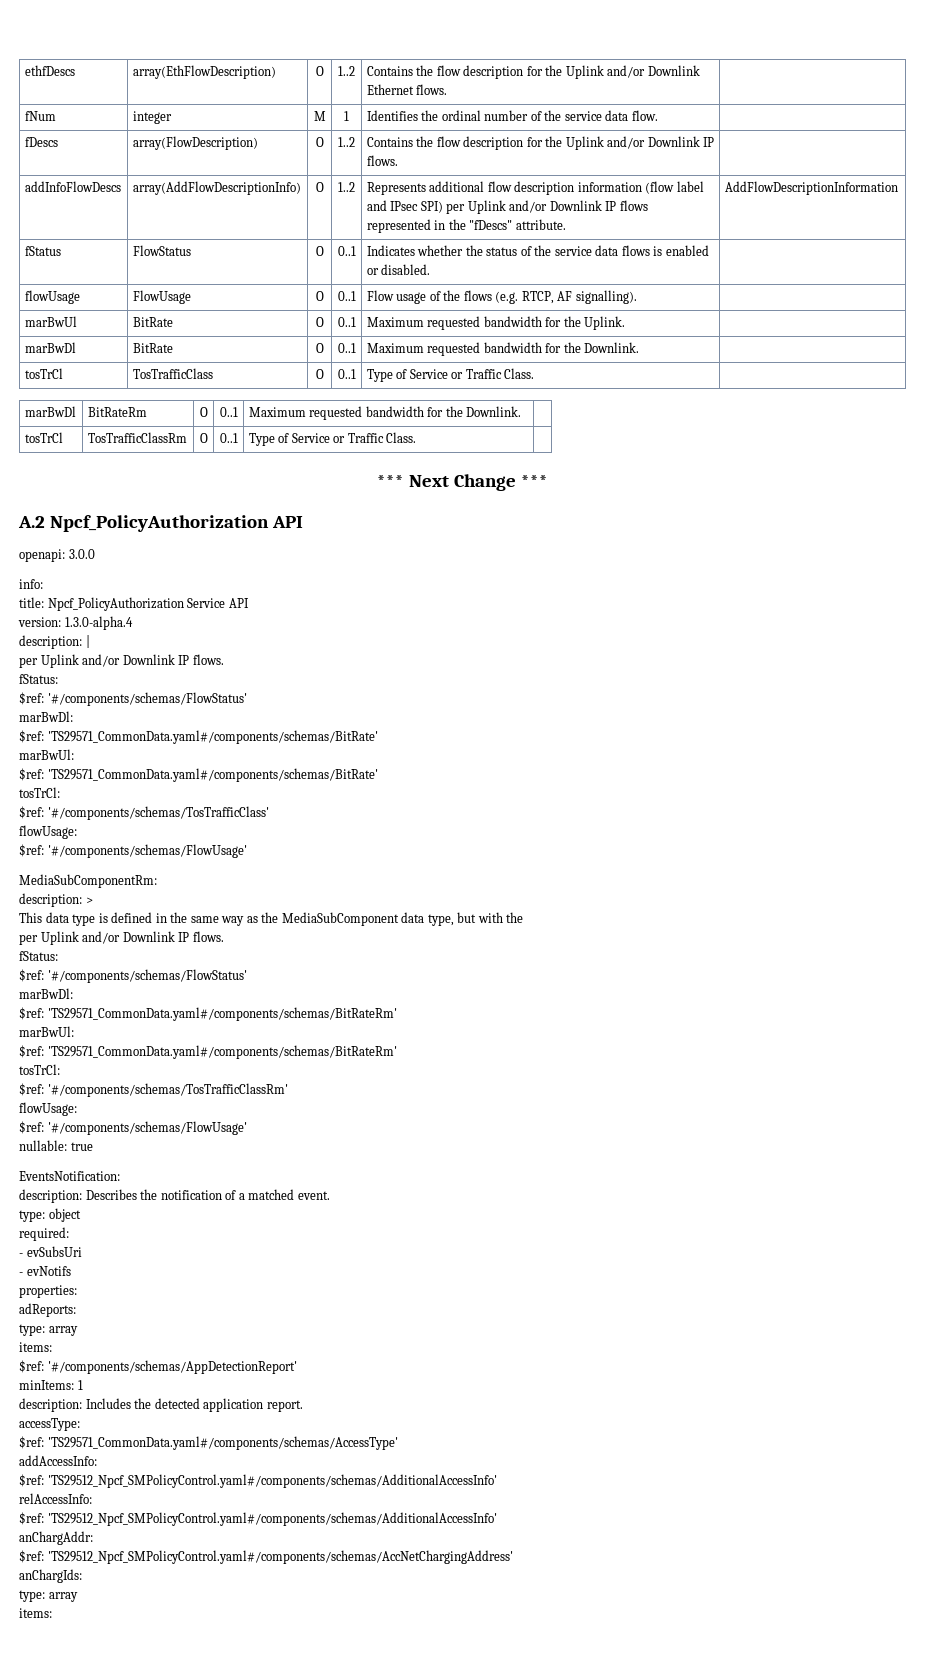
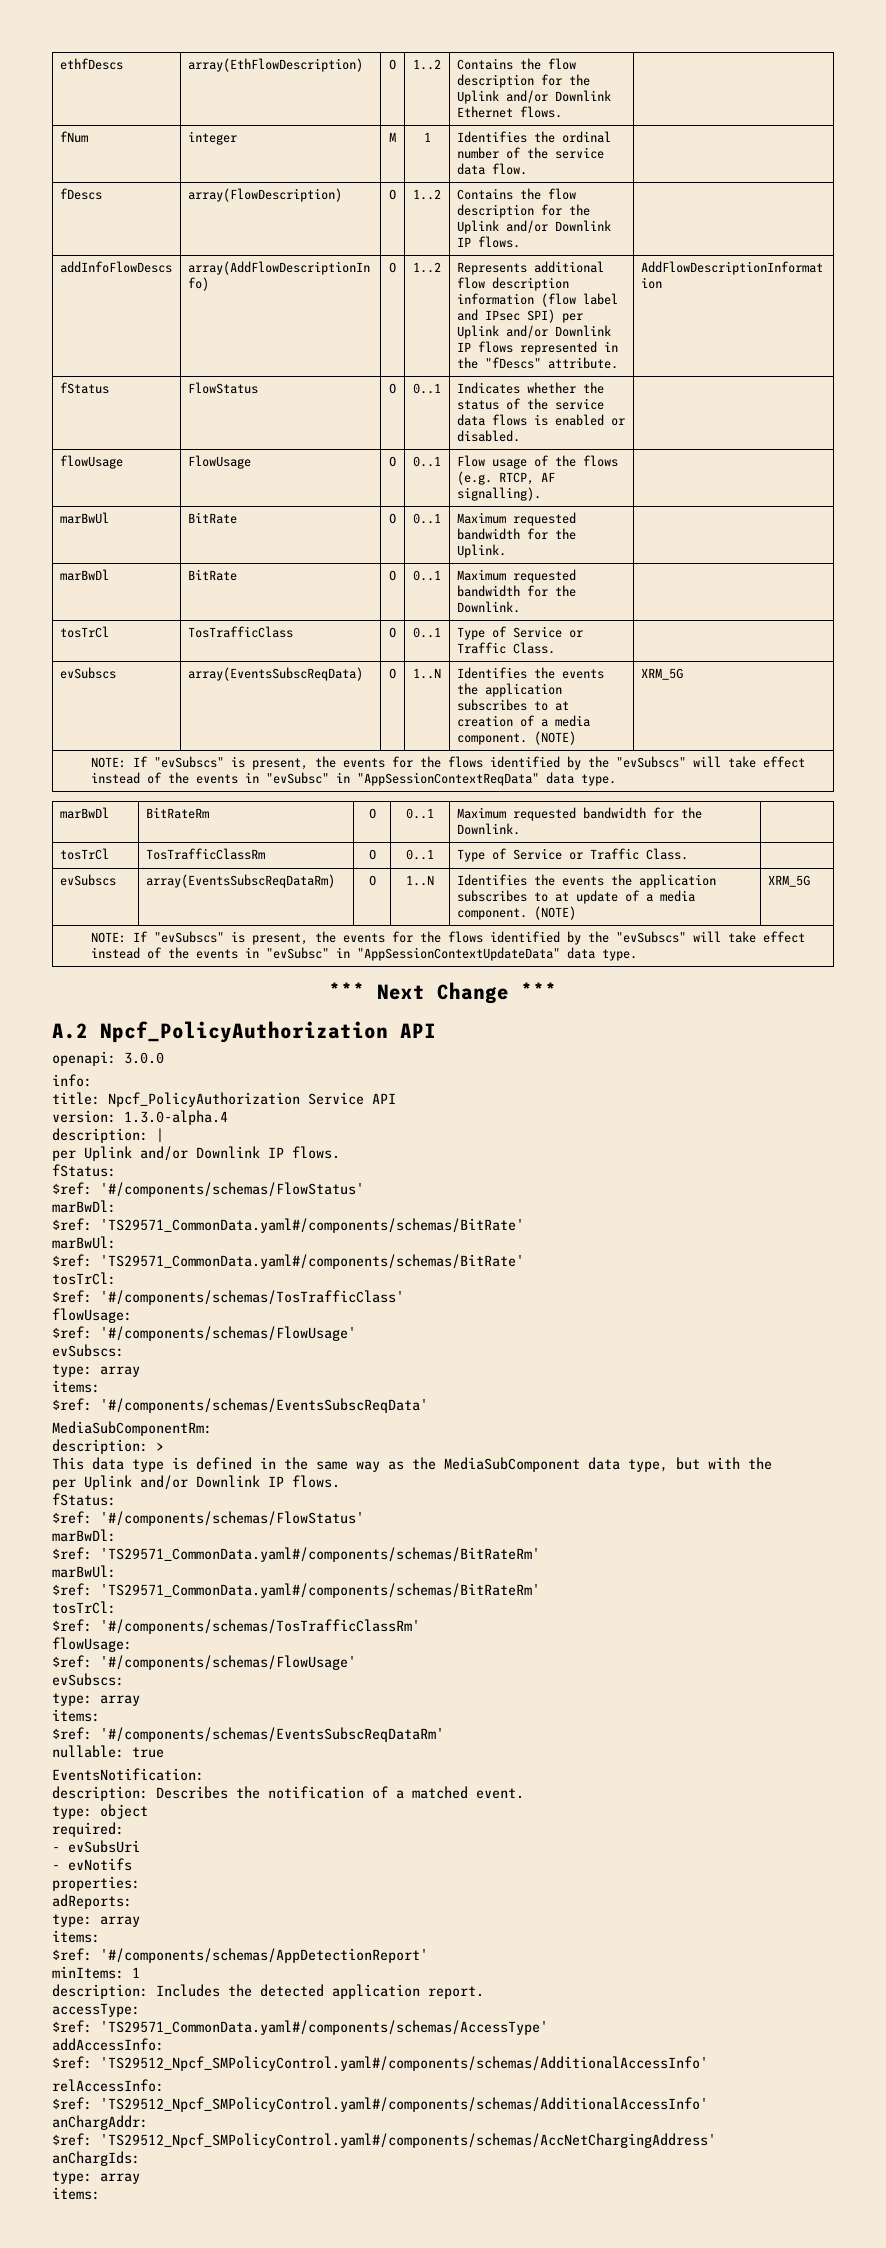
(535, 373) none -> [59,667,116,679] [187,667,363,681] [389,668,396,679] [413,668,441,679] [456,667,604,679] [456,683,562,697] [456,699,569,711] [456,715,590,727] [456,731,576,745] [640,668,683,680] [91,756,806,770] [91,772,617,786] // evSubscs | array(EventsSubscReqData) | O | 1..N | Identifies the events the application subscribes to at creation of a media component. (NOTE) | XRM_5G // NOTE: If "evSubscs" is present, the events for the flows identified by the "evSubscs" will take effect instead of the events in "evSubsc" in "AppSessionContextReqData" data type.
(417, 437) none -> [59,874,116,886] [145,874,335,888] [368,875,376,886] [406,875,434,886] [456,874,716,888] [456,890,695,904] [456,906,576,920] [767,875,810,887] [91,931,806,945] [91,947,638,961] // evSubscs | array(EventsSubscReqDataRm) | O | 1..N | Identifies the events the application subscribes to at update of a media component. (NOTE) | XRM_5G // NOTE: If "evSubscs" is present, the events for the flows identified by the "evSubscs" will take effect instead of the events in "evSubsc" in "AppSessionContextUpdateData" data type.
(247, 851) none -> [52,1344,124,1357] [52,1364,140,1377] [52,1380,100,1393] [52,1398,428,1413] // evSubscs: // type: array // items: // $ref: '#/components/schemas/EventsSubscReqData'
(247, 1128) none -> [52,1673,124,1686] [52,1693,140,1706] [52,1709,100,1722] [52,1727,444,1742] // evSubscs: // type: array // items: // $ref: '#/components/schemas/EventsSubscReqDataRm'

